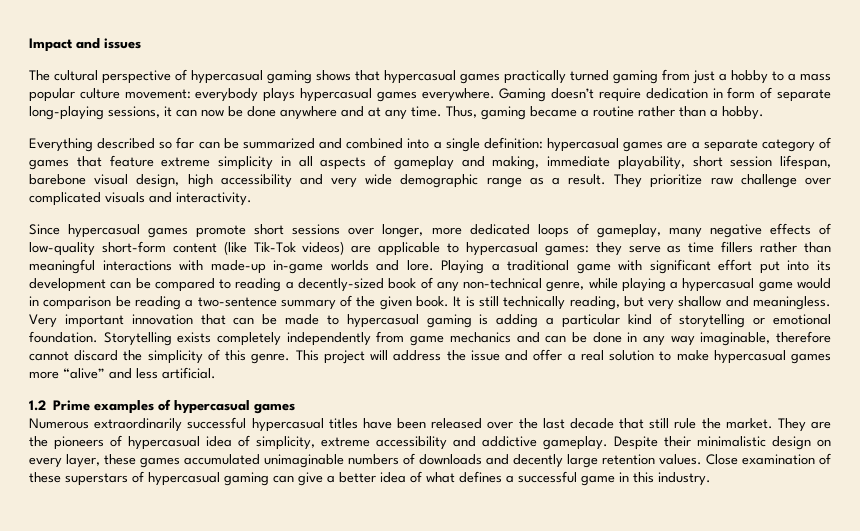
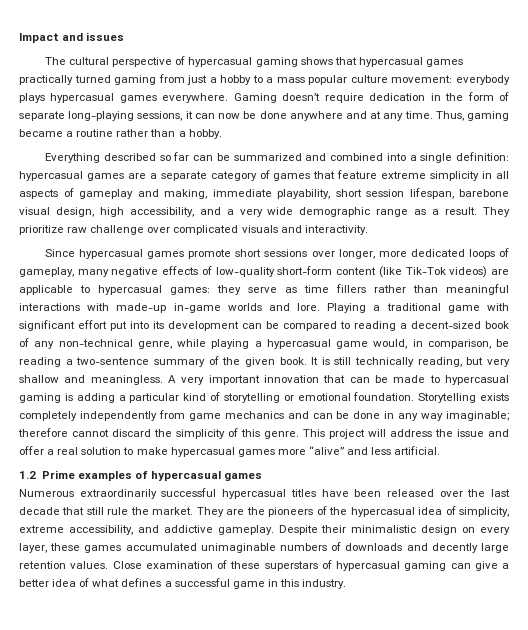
(723, 93) none -> [445,93,464,101] the
[220,174,323,188] accessibility and -> [129,207,234,217] accessibility, and a
[297,278,384,292] decently-sized -> [411,321,481,329] decent-sized
[797,278,832,289] [29,296,112,310] would in comparison -> [373,339,491,349] would, in comparison,
[29,314,57,328] Very -> [168,375,205,385] A very
[700,332,771,346] imaginable, -> [446,411,510,421] imaginable;
(122, 441) none -> [329,507,348,515] the
[376,436,447,450] accessibility -> [68,525,133,535] accessibility,

